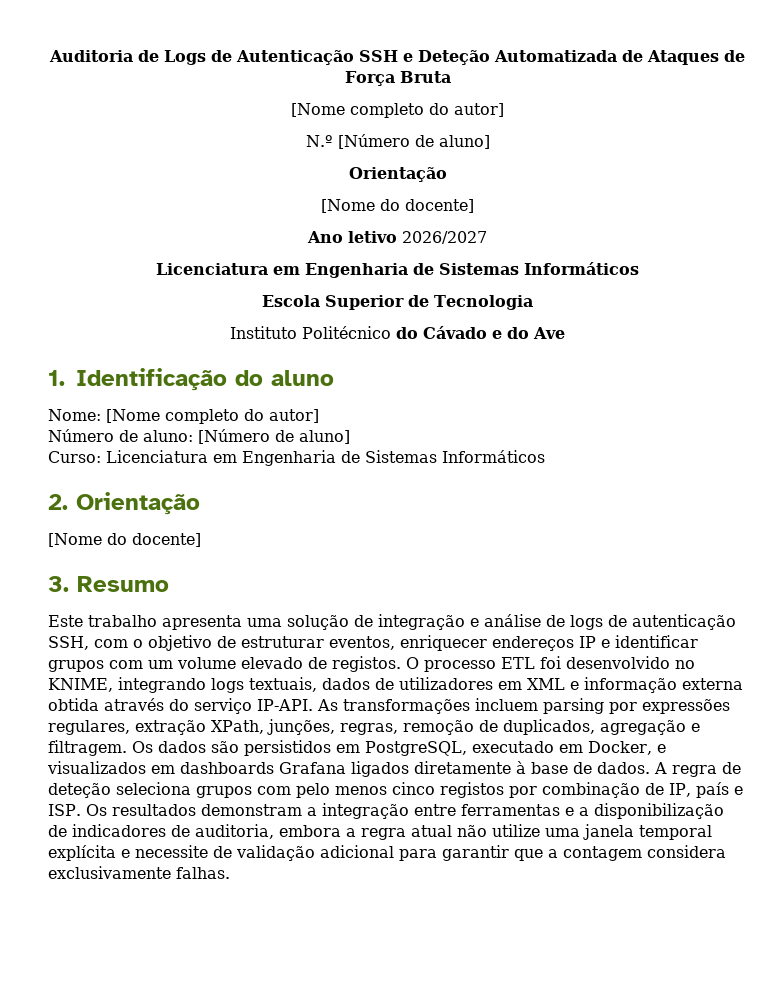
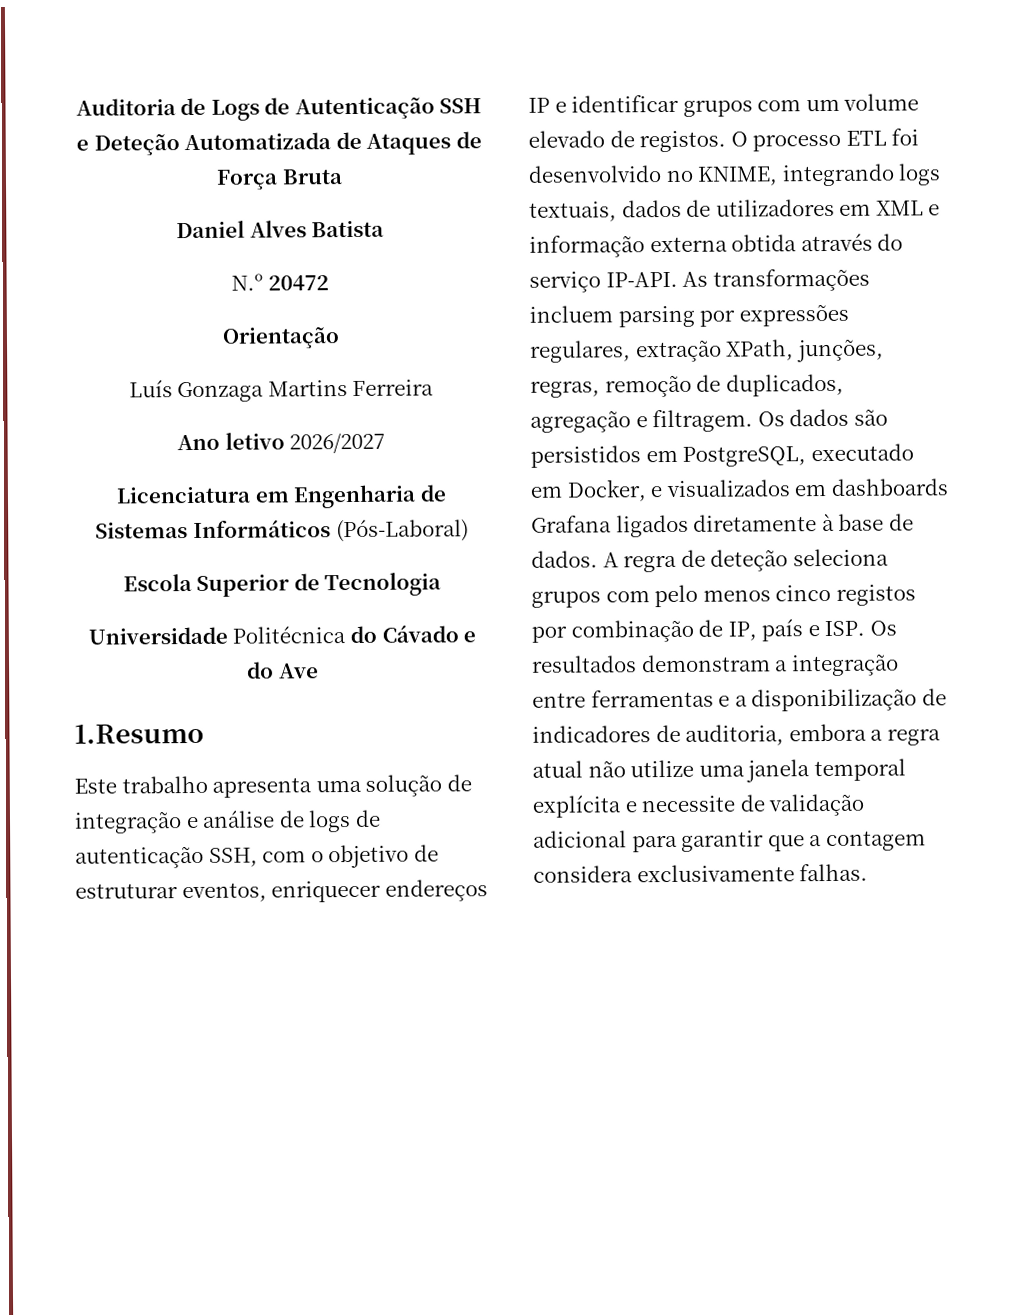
[291,103,504,118] [305,134,490,149] [348,167,447,182] [321,199,474,213] [Nome completo do autor] // N.º [Número de aluno] // Orientação // [Nome do docente] -> [175,220,385,239] [231,273,329,291] [221,326,340,349] [128,379,435,403] Daniel Alves Batista // N.º 20472 // Orientação // Luís Gonzaga Martins Ferreira
(639, 268) none -> [335,519,469,543] (Pós-Laboral)
[230,326,391,339] Instituto Politécnico -> [87,626,347,645] Universidade Politécnica
[48,368,334,391] [48,409,319,424] [48,429,350,444] [48,450,545,466] [48,492,200,515] [48,533,201,547] [48,576,169,592] 1. Identificação do aluno // Nome: [Nome completo do autor] // Número de aluno: [Número de aluno] // Curso: Licenciatura em Engenharia de Sistemas Informáticos // 2. Orientação // [Nome do docente] // 3. Resumo -> [74,723,204,744] 1.Resumo

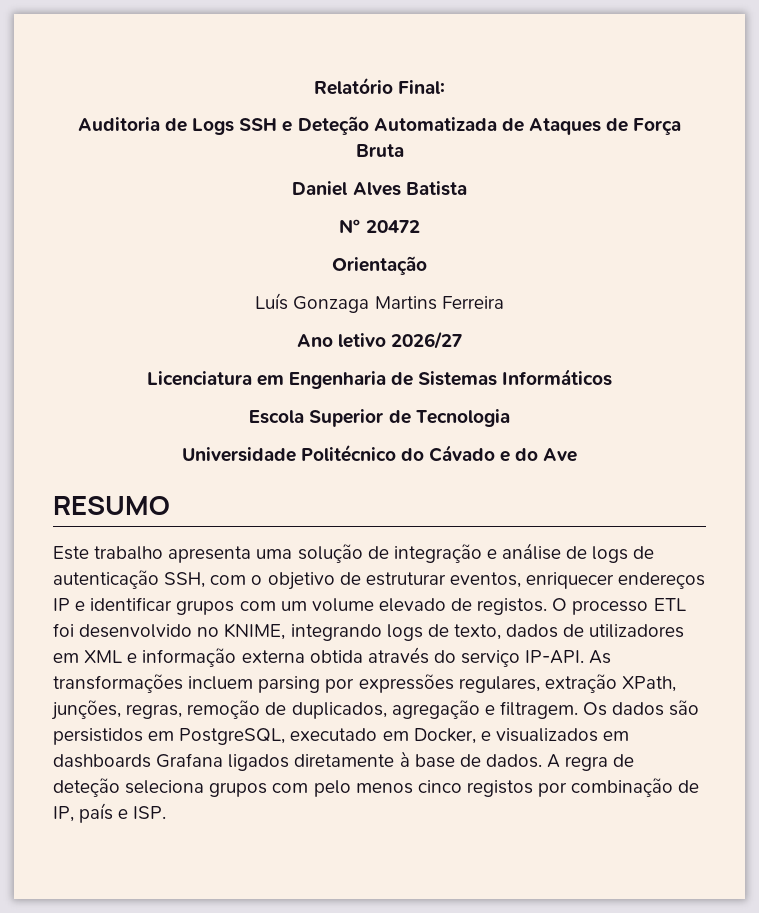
(75, 107) none -> [313,77,446,95] Relatório Final: //
[264,96,435,120] de Autenticação -> (235, 126) none
[231,273,264,291] N.º -> [339,219,361,233] Nº
[289,432,386,454] 2026/2027 -> [391,331,463,349] 2026/27
[335,519,469,543] (Pós-Laboral) -> (613, 377) none
[232,626,347,644] Politécnica -> [300,444,396,462] Politécnico
[74,723,204,744] 1.Resumo -> [53,496,170,515] RESUMO
[529,201,617,222] textuais, -> [427,624,501,640] de texto,
[869,620,897,636] [531,653,899,677] [532,688,947,712] [532,723,941,746] [532,758,906,783] [532,793,865,818] [533,830,926,853] [533,863,869,883] Os resultados demonstram a integração entre ferramentas e a disponibilização de indicadores de auditoria, embora a regra atual não utilize uma janela temporal explícita e necessite de validação adicional para garantir que a contagem considera exclusivamente falhas. -> (167, 812) none

